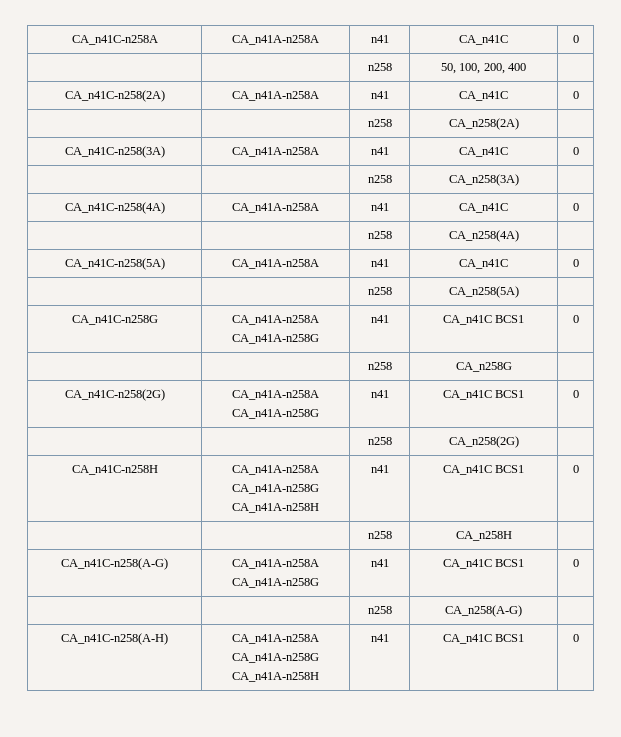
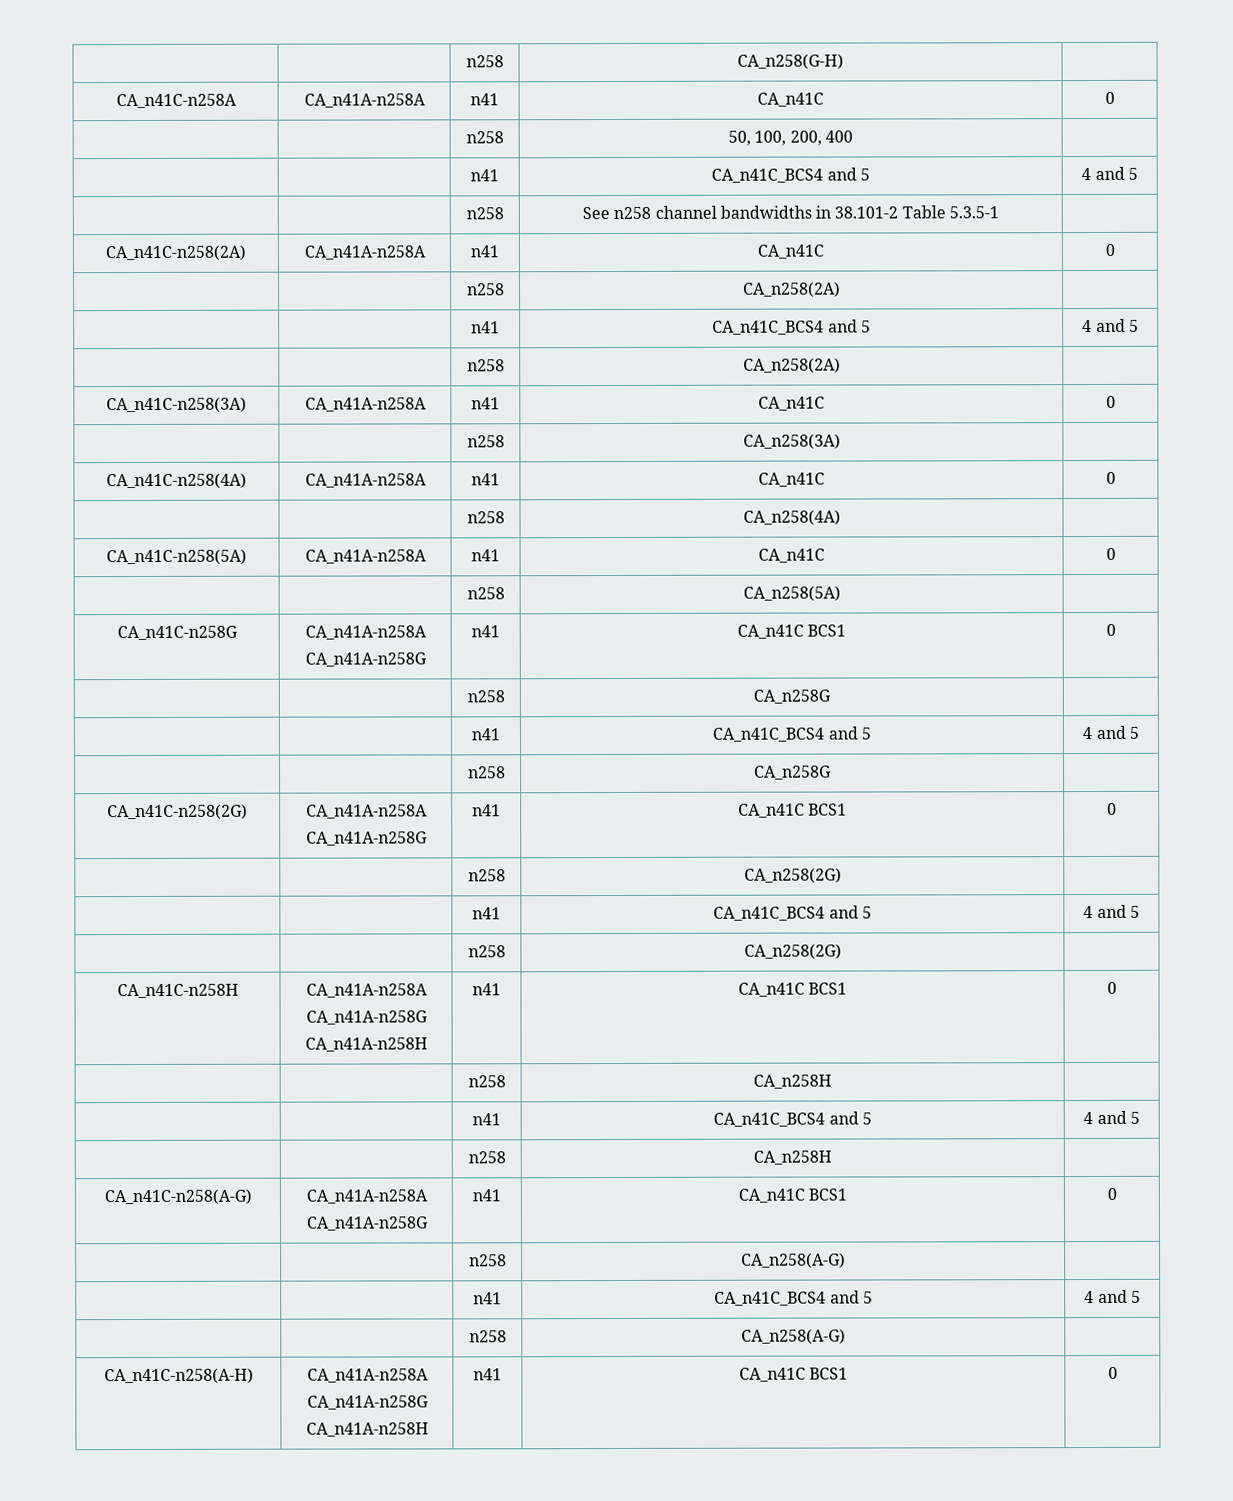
(71, 40) none -> [465,55,504,68] [737,53,844,70] | | n258 | CA_n258(G-H) | //
(527, 67) none -> [470,169,499,182] [711,167,870,183] [1081,166,1138,181] [465,207,504,220] [581,205,1000,220] // | | n41 | CA_n41C_BCS4 and 5 | 4 and 5 // | | n258 | See n258 channel bandwidths in 38.101-2 Table 5.3.5-1 |
(519, 124) none -> [471,321,500,334] [712,319,871,335] [1082,318,1139,333] [466,359,505,372] [742,357,841,374] // | | n41 | CA_n41C_BCS4 and 5 | 4 and 5 // | | n258 | CA_n258(2A) |
(512, 367) none -> [471,728,500,741] [712,726,871,742] [1082,725,1139,740] [467,766,506,779] [754,765,832,780] // | | n41 | CA_n41C_BCS4 and 5 | 4 and 5 // | | n258 | CA_n258G |
(519, 442) none -> [472,907,501,920] [713,905,872,921] [1083,904,1140,919] [467,945,506,958] [743,943,842,960] // | | n41 | CA_n41C_BCS4 and 5 | 4 and 5 // | | n258 | CA_n258(2G) |
(512, 536) none -> [472,1113,501,1126] [713,1111,872,1127] [1083,1110,1140,1125] [467,1151,506,1164] [753,1150,832,1165] // | | n41 | CA_n41C_BCS4 and 5 | 4 and 5 // | | n258 | CA_n258H |
(522, 611) none -> [473,1292,502,1305] [714,1290,873,1306] [1084,1289,1141,1304] [468,1330,507,1343] [741,1328,846,1345] // | | n41 | CA_n41C_BCS4 and 5 | 4 and 5 // | | n258 | CA_n258(A-G) |

